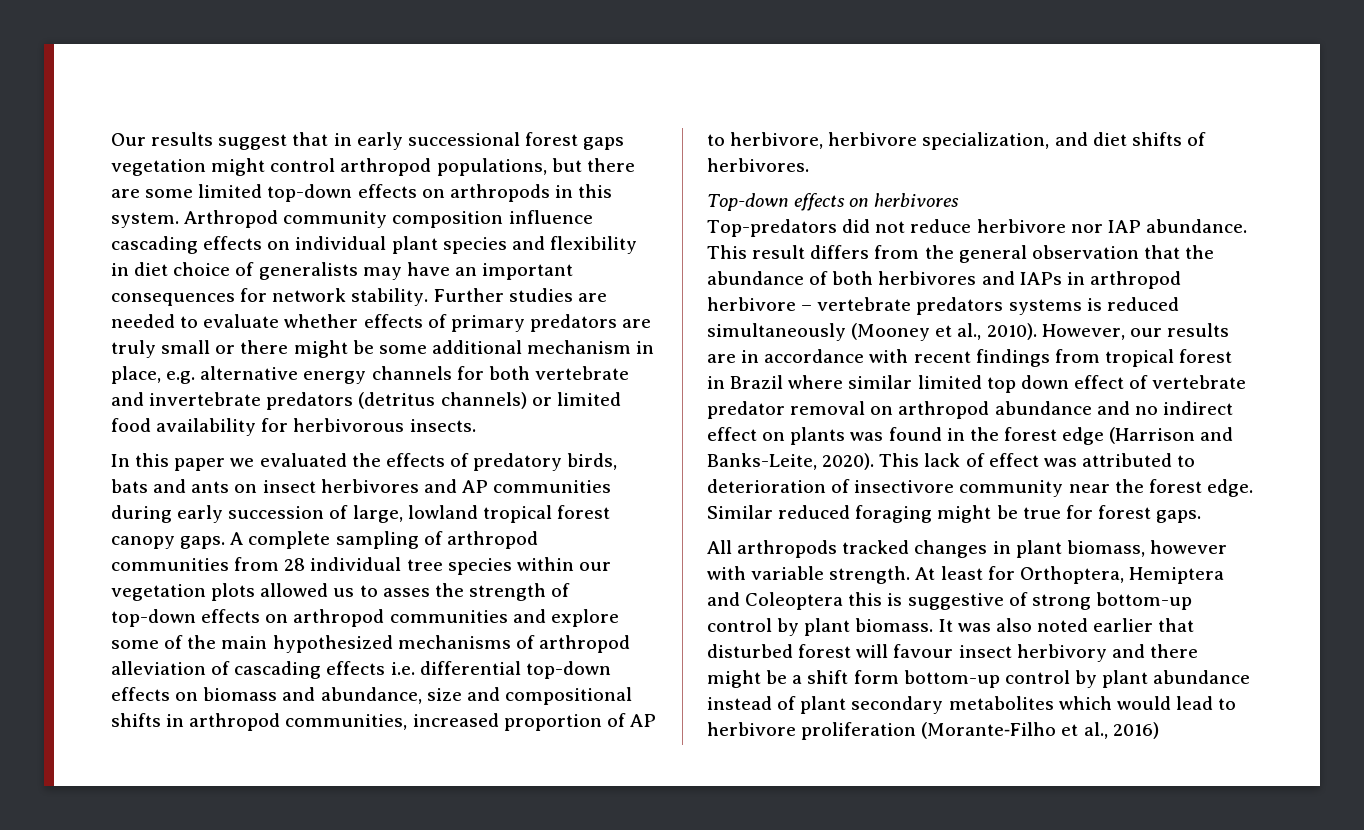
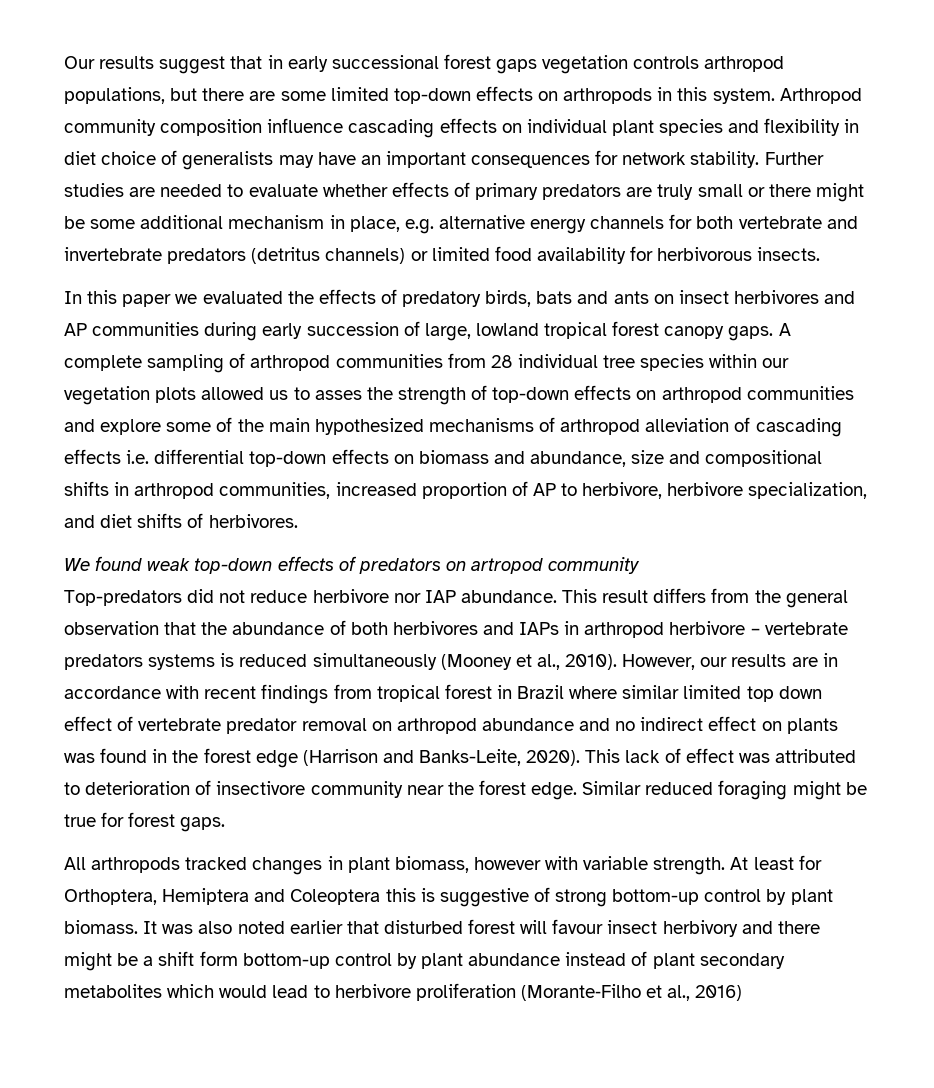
[211,158,336,176] might control -> [633,56,700,69] controls
[707,193,960,211] Top-down effects on herbivores -> [64,556,641,574] We found weak top-down effects of predators on artropod community

